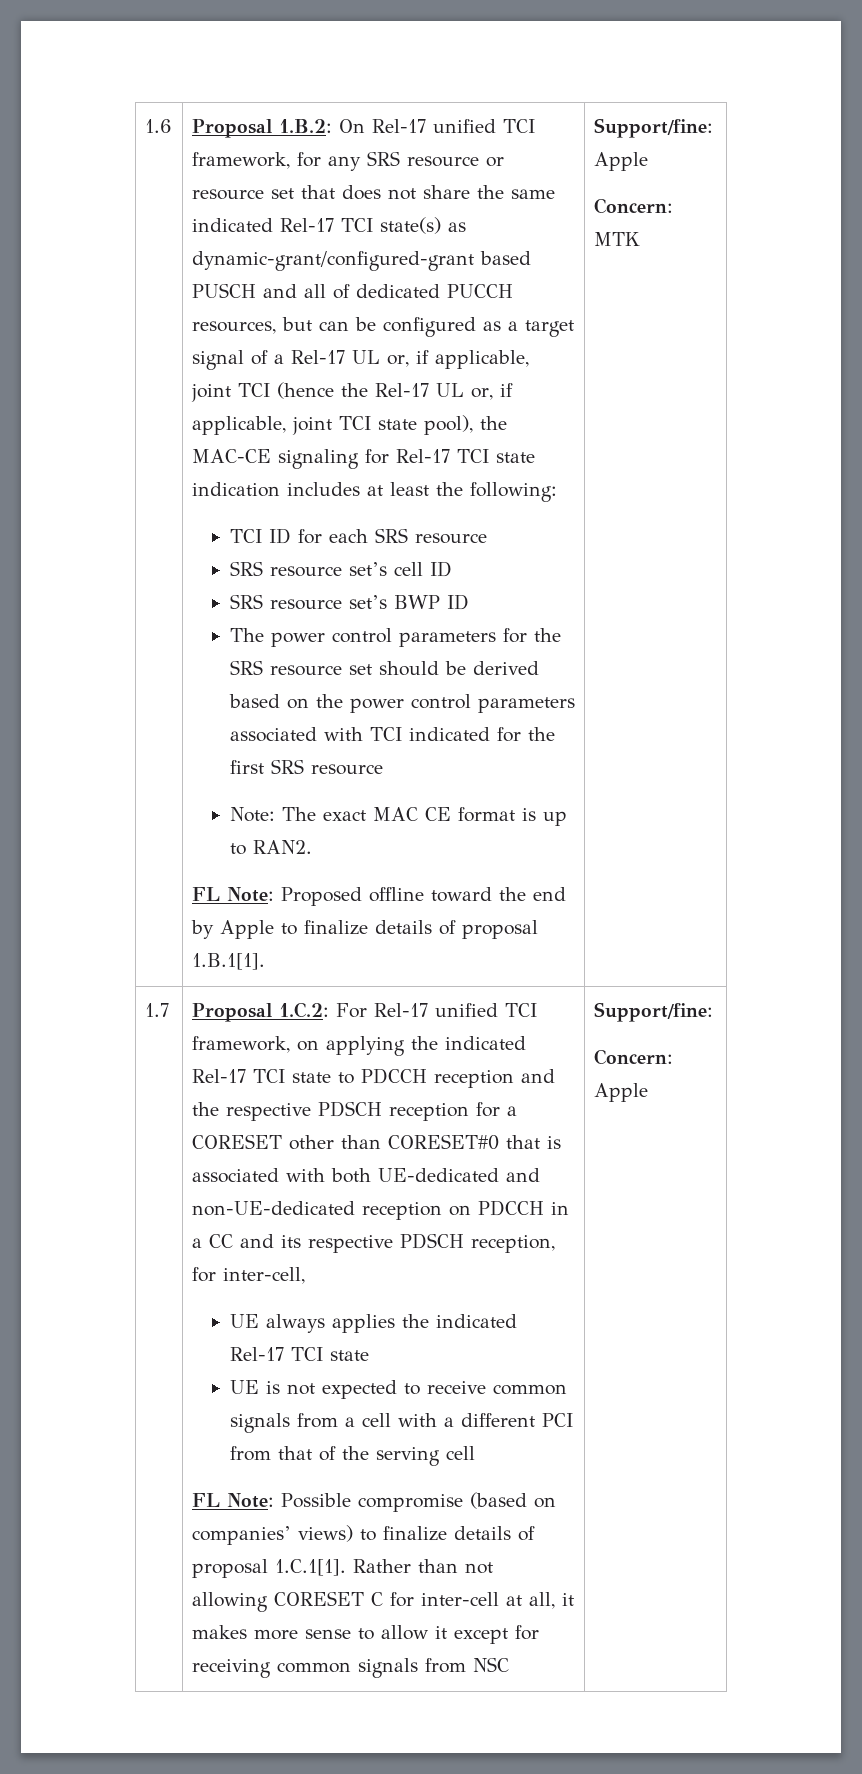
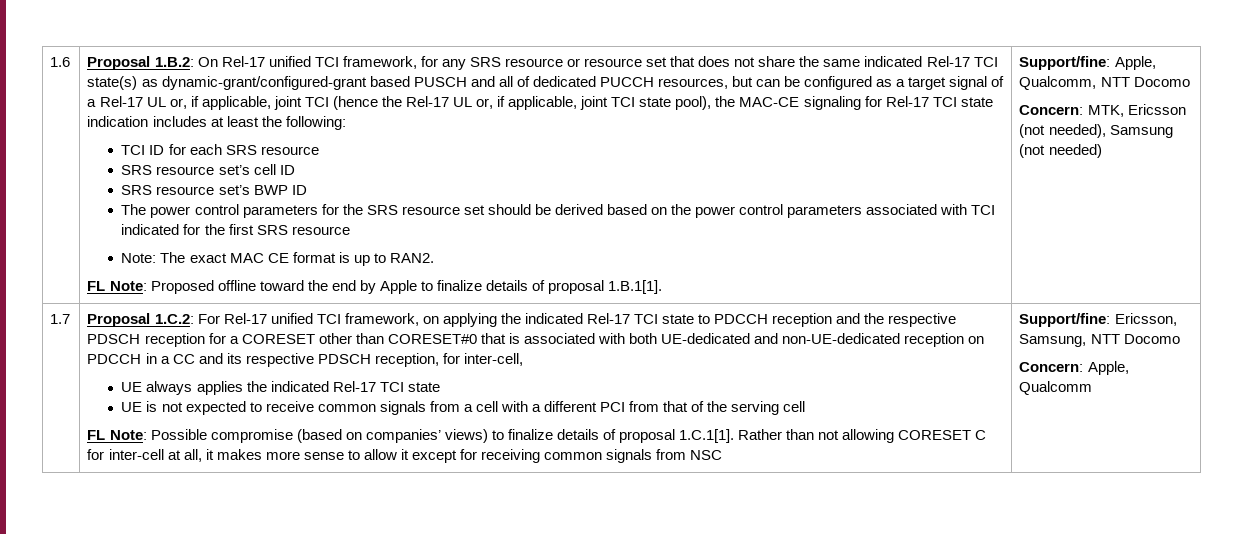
[594,152,649,171] [594,198,674,214] [594,232,641,246] Apple // Concern: MTK -> [1114,56,1156,70] [1019,76,1190,90] [1019,104,1186,117] [1019,124,1173,138] [1019,144,1102,158] Apple, Qualcomm, NTT Docomo // Concern: MTK, Ericsson (not needed), Samsung (not needed)
[594,1049,674,1065] [594,1083,649,1102] // Concern: Apple -> [1114,313,1177,326] [1019,334,1180,347] [1019,361,1129,375] [1019,381,1093,395] Ericsson, Samsung, NTT Docomo // Concern: Apple, Qualcomm

